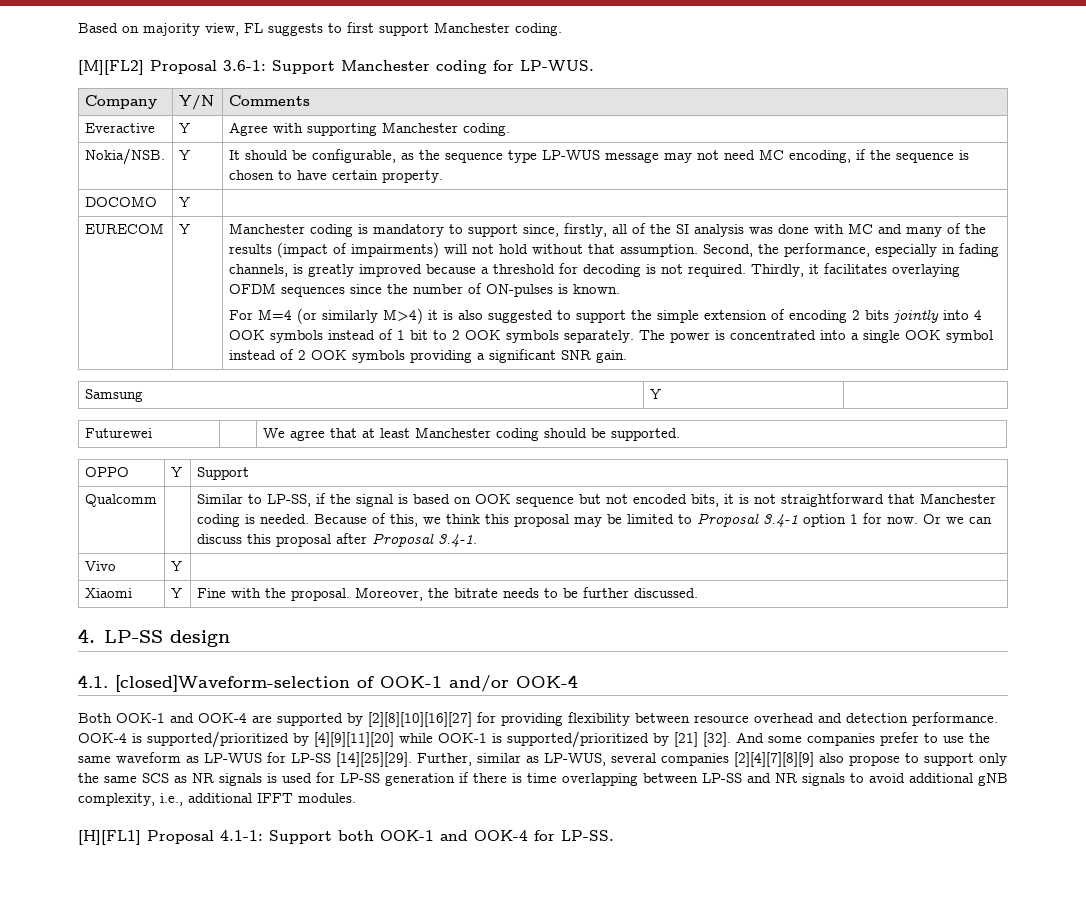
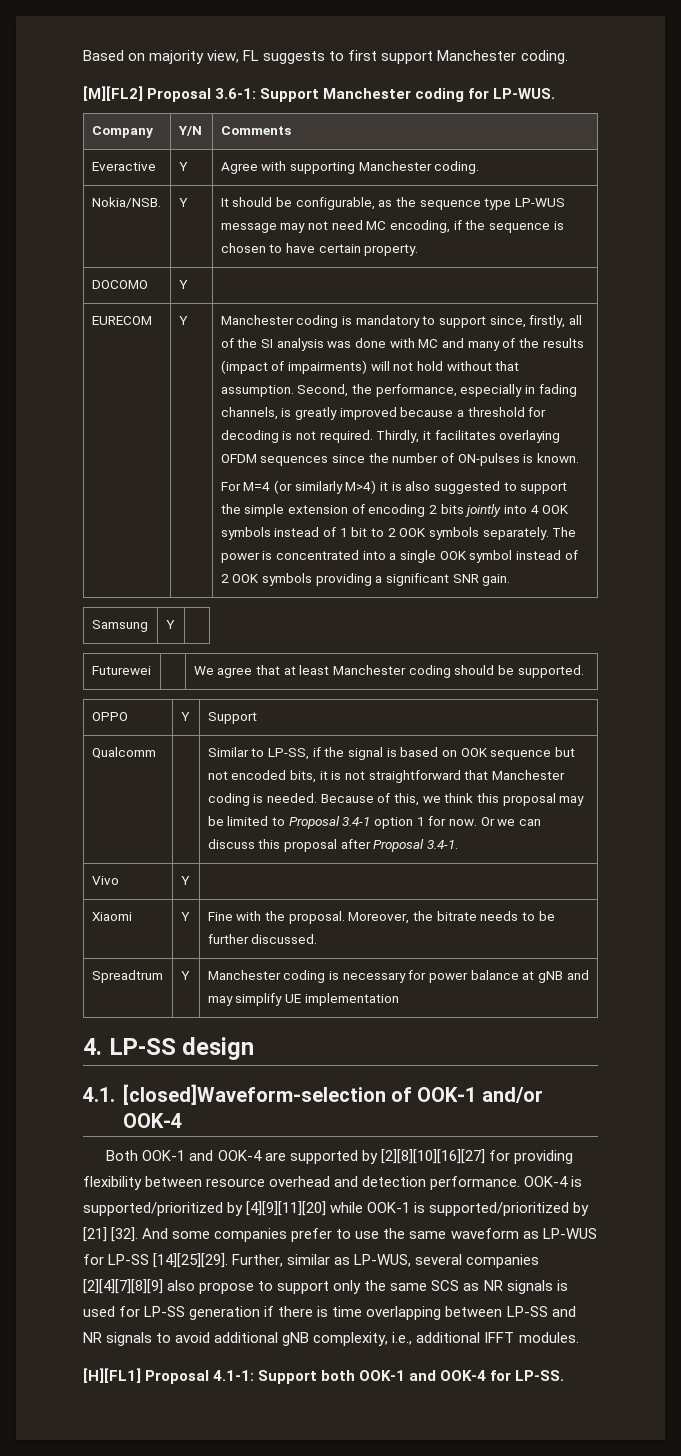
(698, 593) none -> [91,970,163,983] [180,971,190,980] [207,970,589,983] [207,993,399,1006] // Spreadtrum | Y | Manchester coding is necessary for power balance at gNB and may simplify UE implementation

